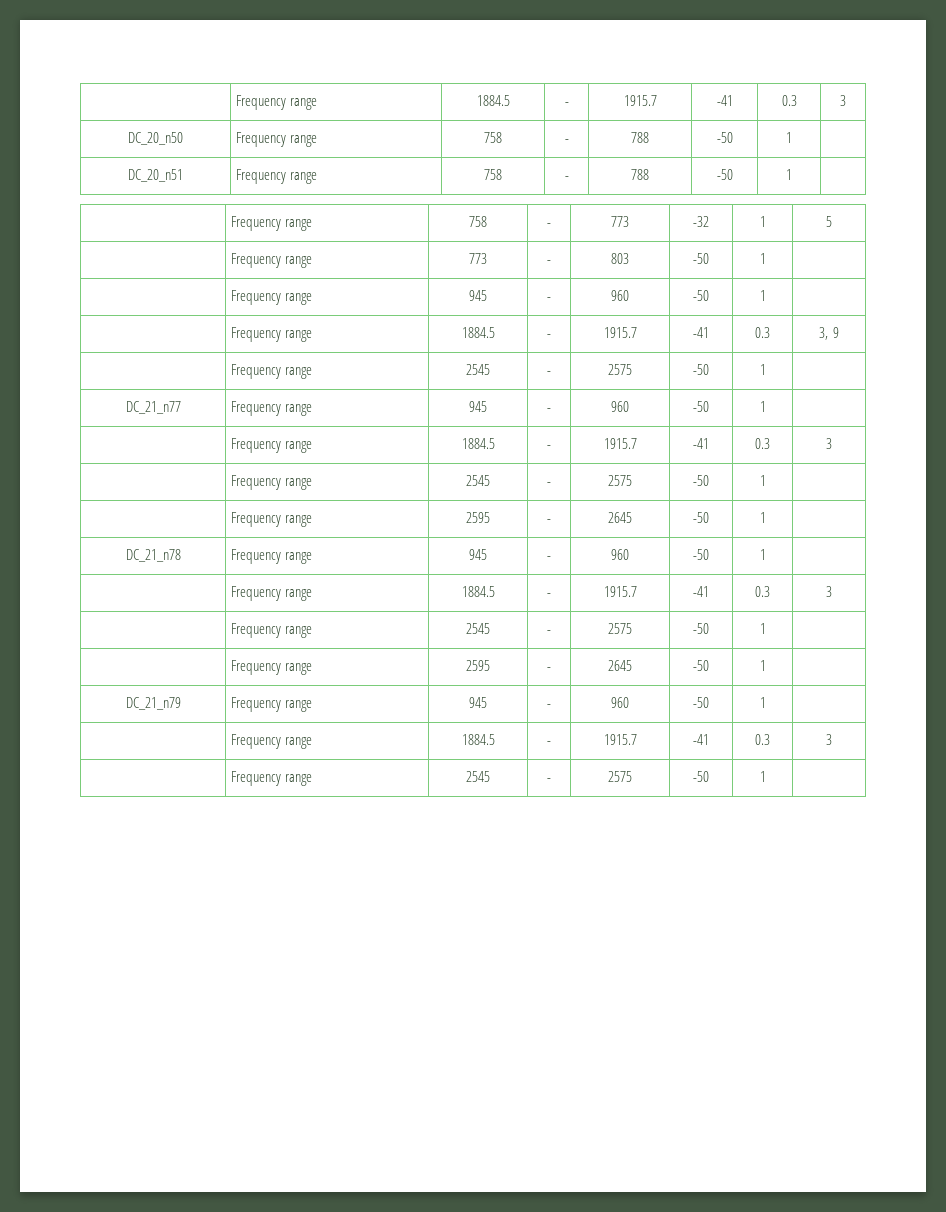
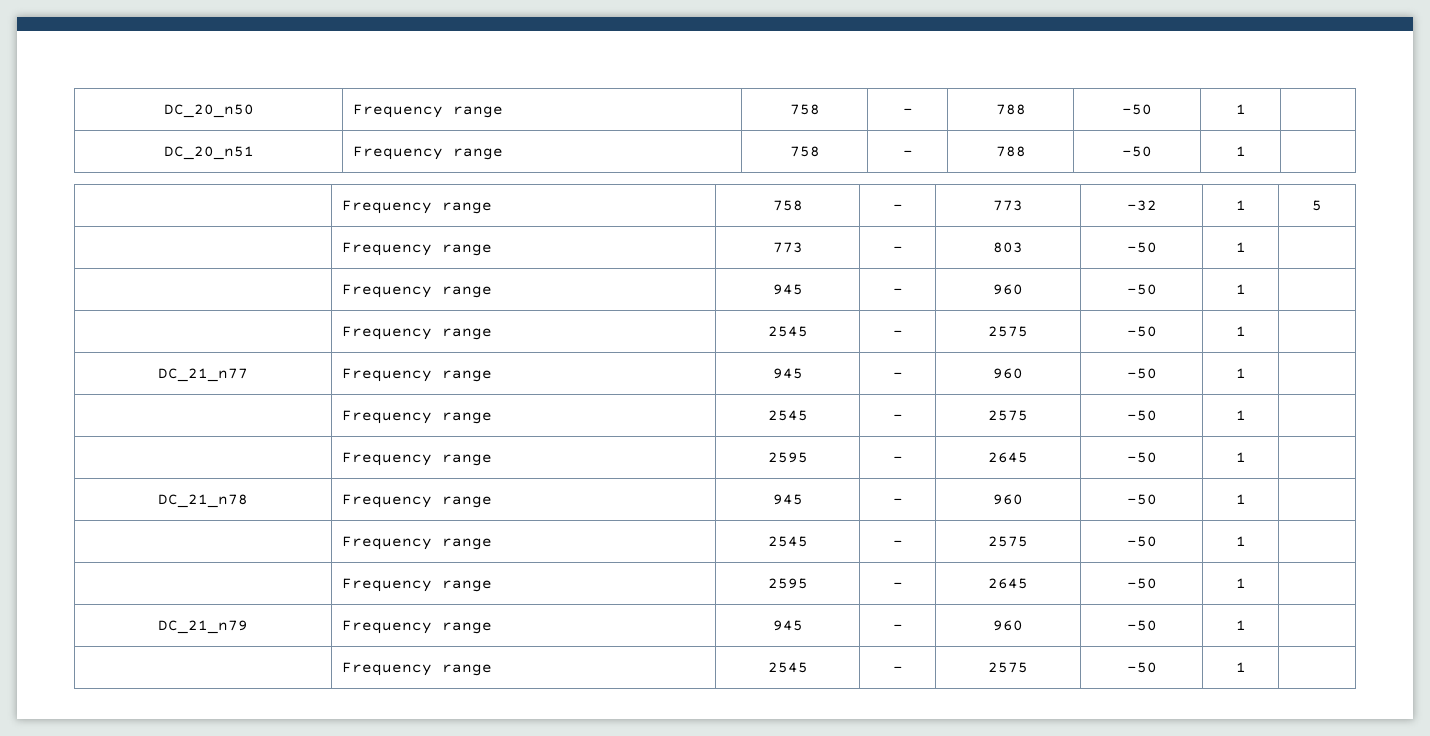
[236,95,318,110] [476,95,510,106] [564,102,569,106] [623,95,657,106] [716,95,733,106] [781,95,797,106] [840,95,846,106] | Frequency range | 1884.5 | - | 1915.7 | -41 | 0.3 | 3 // -> (163, 111) none
[231,327,313,342] [461,327,495,338] [547,334,551,338] [603,327,637,338] [693,327,709,338] [755,327,770,338] [819,327,839,340] // | Frequency range | 1884.5 | - | 1915.7 | -41 | 0.3 | 3, 9 -> (1246, 289) none
[231,438,313,453] [461,438,495,449] [547,445,551,449] [603,438,637,449] [693,438,709,449] [755,438,770,449] [826,438,832,449] // | Frequency range | 1884.5 | - | 1915.7 | -41 | 0.3 | 3 -> (1246, 373) none
[231,586,313,601] [461,586,495,597] [547,593,551,597] [603,586,637,597] [693,586,709,597] [755,586,770,597] [826,586,832,597] // | Frequency range | 1884.5 | - | 1915.7 | -41 | 0.3 | 3 -> (1246, 499) none
[231,734,313,749] [461,734,495,745] [547,741,551,745] [603,734,637,745] [693,734,709,745] [755,734,770,745] [826,734,832,745] // | Frequency range | 1884.5 | - | 1915.7 | -41 | 0.3 | 3 -> (1246, 625) none

